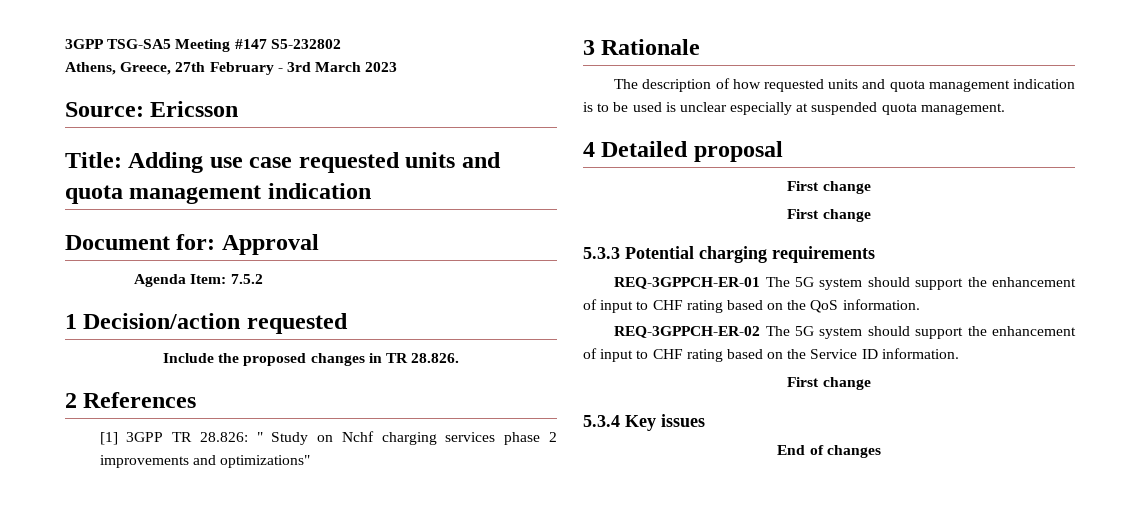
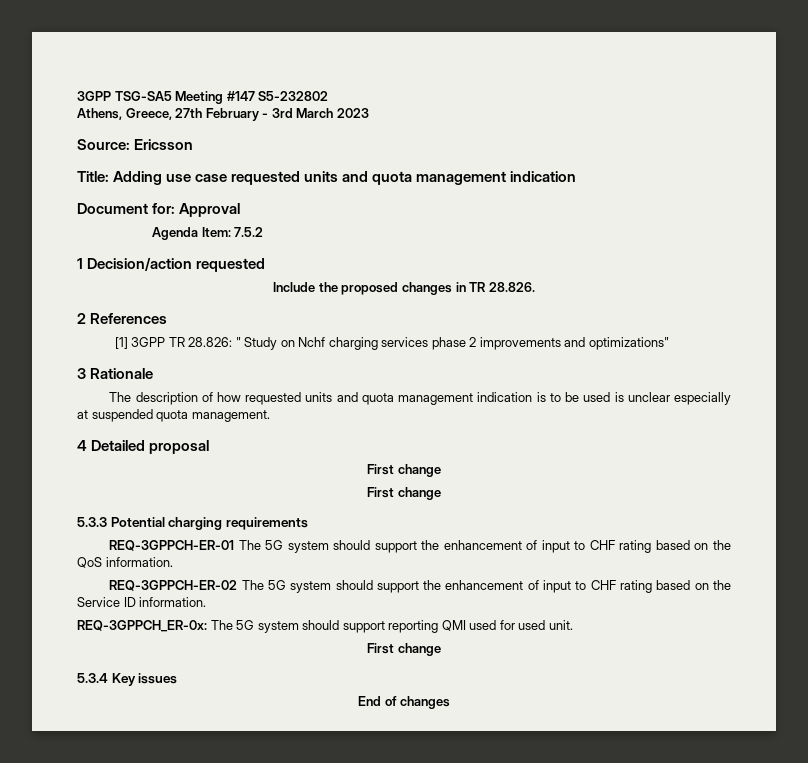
(959, 353) none -> [77,620,573,633] // REQ-3GPPCH_ER-0x: The 5G system should support reporting QMI used for used unit.

